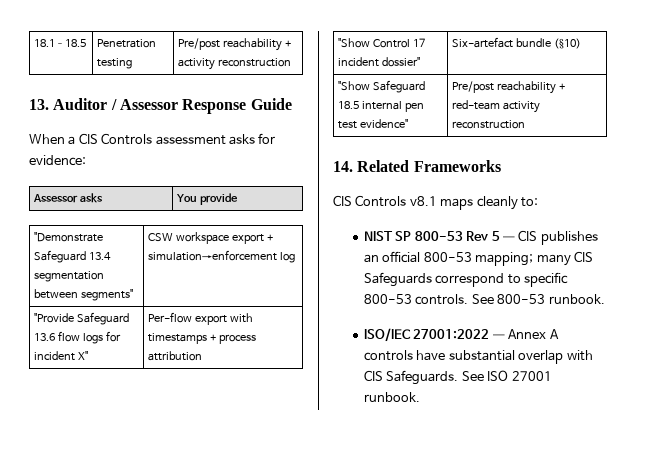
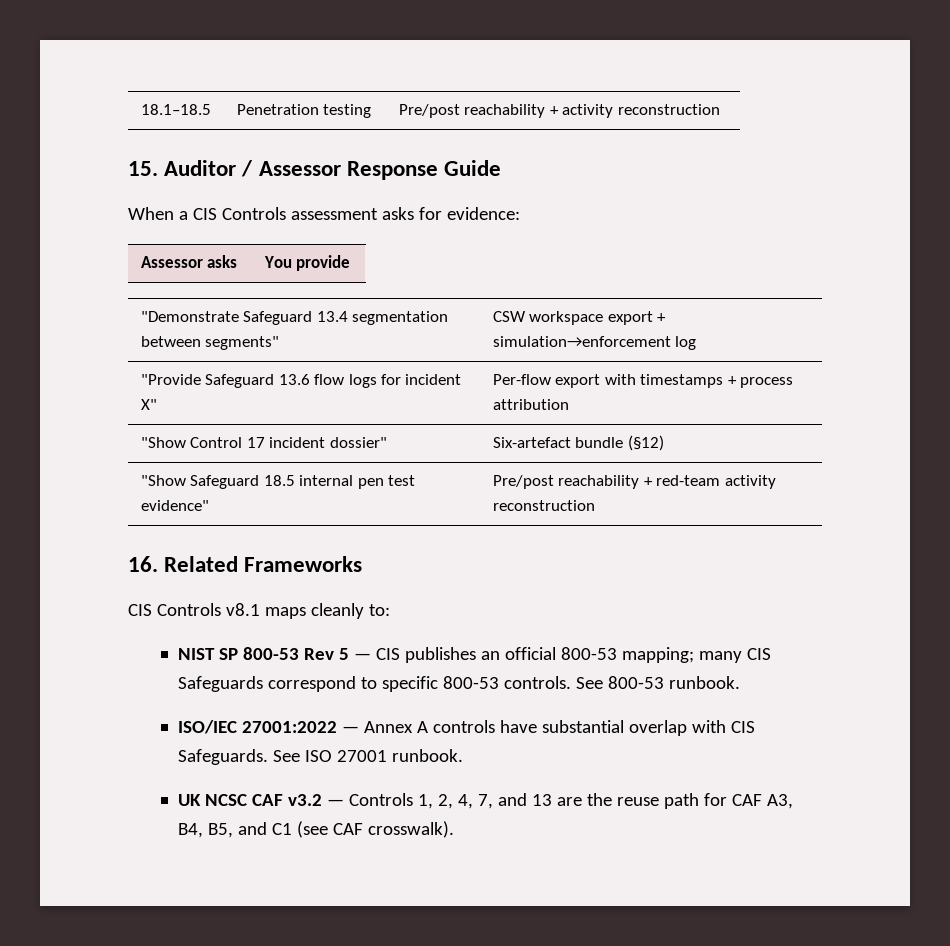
[29,99,49,110] 13. -> [128,161,158,176] 15.
[554,38,582,49] (§10) -> [627,435,664,451] (§12)
[333,161,353,172] 14. -> [128,556,158,572] 16.
(421, 397) none -> [177,793,793,809] [177,821,454,838] // UK NCSC CAF v3.2 — Controls 1, 2, 4, 7, and 13 are the reuse path for CAF A3, B4, B5, and C1 (see CAF crosswalk).

